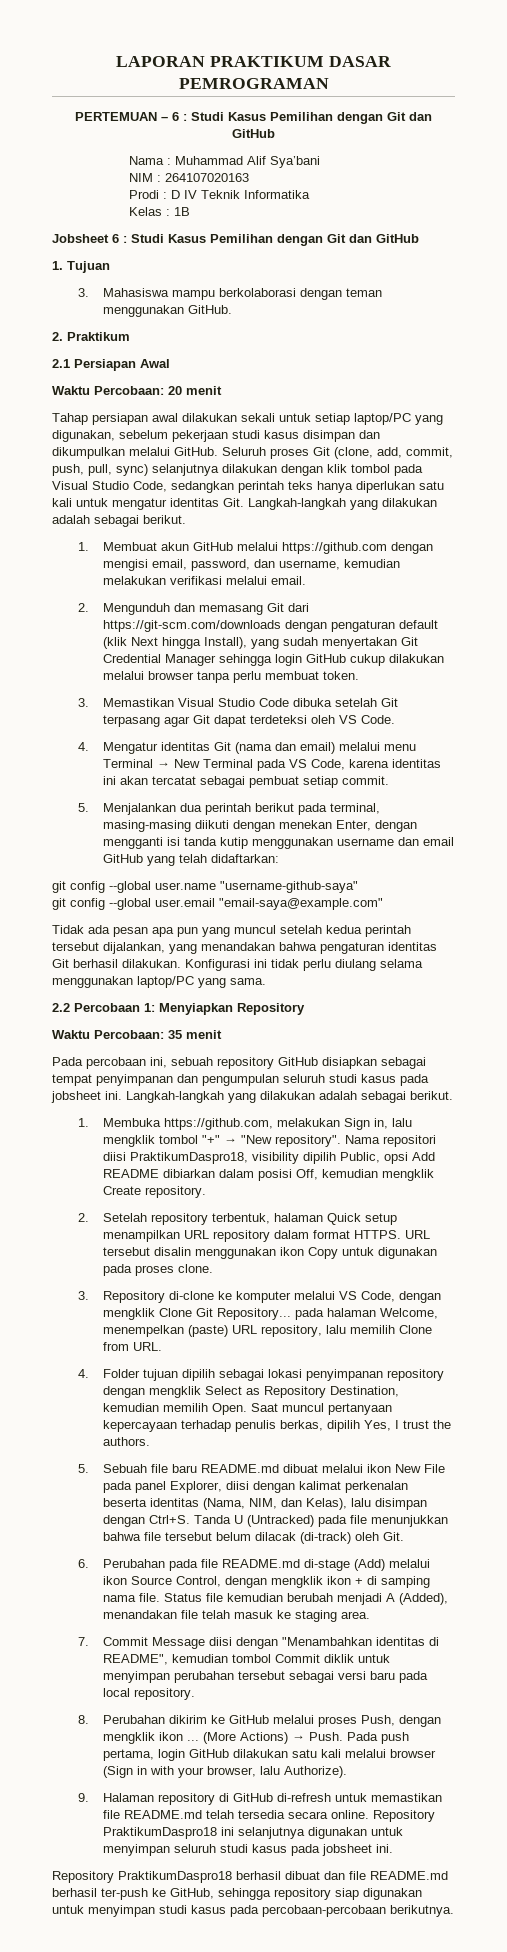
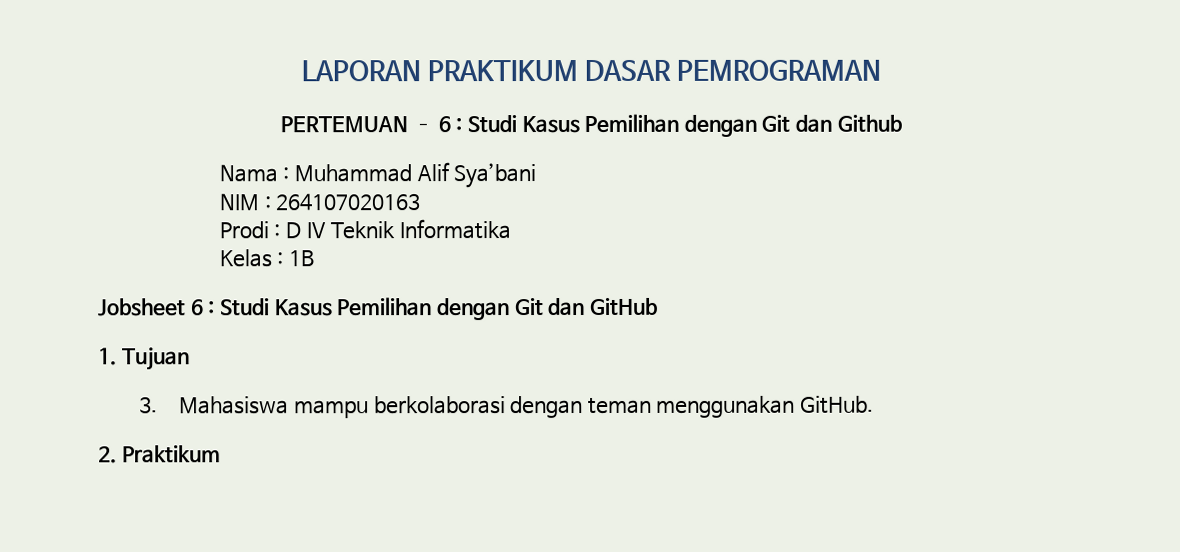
[232,129,275,138] GitHub -> [836,114,902,132] Github
[52,359,170,371] [52,386,222,395] [52,413,443,425] [52,430,380,442] [52,447,453,459] [52,464,423,476] [52,481,444,493] [52,498,437,510] [52,515,186,527] [77,542,434,554] [103,559,401,571] [103,576,307,585] [77,603,310,615] [103,620,439,632] [103,637,419,649] [103,654,445,666] [103,671,360,683] [77,698,399,707] [103,715,396,727] [77,742,417,754] [103,759,442,771] [103,776,390,788] [77,803,381,815] [103,820,418,832] [103,837,455,849] [103,854,280,866] [52,881,358,893] [52,898,383,910] [52,925,411,937] [52,942,437,954] [52,959,423,971] [52,976,266,988] [52,1003,305,1015] [52,1030,222,1039] [52,1057,426,1069] [52,1074,429,1086] [51,1091,453,1103] [77,1118,413,1130] [103,1135,437,1147] [103,1152,436,1164] [103,1169,435,1181] [103,1186,207,1198] [77,1213,398,1225] [103,1230,431,1242] [103,1247,438,1259] [103,1264,214,1276] [77,1291,442,1303] [103,1308,439,1320] [103,1325,433,1337] [103,1342,163,1351] [77,1369,445,1381] [103,1386,400,1398] [103,1403,393,1415] [103,1420,452,1432] [103,1437,151,1446] [77,1464,446,1473] [103,1481,409,1493] [103,1498,428,1510] [103,1515,449,1527] [103,1532,405,1544] [77,1559,431,1571] [103,1576,431,1588] [103,1593,449,1605] [103,1610,371,1622] [77,1637,440,1649] [103,1654,391,1665] [103,1671,429,1683] [103,1688,196,1700] [77,1715,442,1727] [103,1732,410,1744] [103,1749,437,1761] [103,1766,348,1778] [77,1793,443,1805] [103,1810,436,1822] [103,1827,404,1839] [103,1844,394,1856] [52,1871,448,1883] [52,1888,422,1900] [52,1905,454,1917] // 2.1 Persiapan Awal // Waktu Percobaan: 20 menit // Tahap persiapan awal dilakukan sekali untuk setiap laptop/PC yang digunakan, sebelum pekerjaan studi kasus disimpan dan dikumpulkan melalui GitHub. Seluruh proses Git (clone, add, commit, push, pull, sync) selanjutnya dilakukan dengan klik tombol pada Visual Studio Code, sedangkan perintah teks hanya diperlukan satu kali untuk mengatur identitas Git. Langkah-langkah yang dilakukan adalah sebagai berikut. // 1. Membuat akun GitHub melalui https://github.com dengan mengisi email, password, dan username, kemudian melakukan verifikasi melalui email. // 2. Mengunduh dan memasang Git dari https://git-scm.com/downloads dengan pengaturan default (klik Next hingga Install), yang sudah menyertakan Git Credential Manager sehingga login GitHub cukup dilakukan melalui browser tanpa perlu membuat token. // 3. Memastikan Visual Studio Code dibuka setelah Git terpasang agar Git dapat terdeteksi oleh VS Code. // 4. Mengatur identitas Git (nama dan email) melalui menu Terminal → New Terminal pada VS Code, karena identitas ini akan tercatat sebagai pembuat setiap commit. // 5. Menjalankan dua perintah berikut pada terminal, masing-masing diikuti dengan menekan Enter, dengan mengganti isi tanda kutip menggunakan username dan email GitHub yang telah didaftarkan: // git config --global user.name "username-github-saya" // git config --global user.email "email-saya@example.com" // Tidak ada pesan apa pun yang muncul setelah kedua perintah tersebut dijalankan, yang menandakan bahwa pengaturan identitas Git berhasil dilakukan. Konfigurasi ini tidak perlu diulang selama menggunakan laptop/PC yang sama. // 2.2 Percobaan 1: Menyiapkan Repository // Waktu Percobaan: 35 menit // Pada percobaan ini, sebuah repository GitHub disiapkan sebagai tempat penyimpanan dan pengumpulan seluruh studi kasus pada jobsheet ini. Langkah-langkah yang dilakukan adalah sebagai berikut. // 1. Membuka https://github.com, melakukan Sign in, lalu mengklik tombol "+" → "New repository". Nama repositori diisi PraktikumDaspro18, visibility dipilih Public, opsi Add README dibiarkan dalam posisi Off, kemudian mengklik Create repository. // 2. Setelah repository terbentuk, halaman Quick setup menampilkan URL repository dalam format HTTPS. URL tersebut disalin menggunakan ikon Copy untuk digunakan pada proses clone. // 3. Repository di-clone ke komputer melalui VS Code, dengan mengklik Clone Git Repository... pada halaman Welcome, menempelkan (paste) URL repository, lalu memilih Clone from URL. // 4. Folder tujuan dipilih sebagai lokasi penyimpanan repository dengan mengklik Select as Repository Destination, kemudian memilih Open. Saat muncul pertanyaan kepercayaan terhadap penulis berkas, dipilih Yes, I trust the authors. // 5. Sebuah file baru README.md dibuat melalui ikon New File pada panel Explorer, diisi dengan kalimat perkenalan beserta identitas (Nama, NIM, dan Kelas), lalu disimpan dengan Ctrl+S. Tanda U (Untracked) pada file menunjukkan bahwa file tersebut belum dilacak (di-track) oleh Git. // 6. Perubahan pada file README.md di-stage (Add) melalui ikon Source Control, dengan mengklik ikon + di samping nama file. Status file kemudian berubah menjadi A (Added), menandakan file telah masuk ke staging area. // 7. Commit Message diisi dengan "Menambahkan identitas di README", kemudian tombol Commit diklik untuk menyimpan perubahan tersebut sebagai versi baru pada local repository. // 8. Perubahan dikirim ke GitHub melalui proses Push, dengan mengklik ikon ... (More Actions) → Push. Pada push pertama, login GitHub dilakukan satu kali melalui browser (Sign in with your browser, lalu Authorize). // 9. Halaman repository di GitHub di-refresh untuk memastikan file README.md telah tersedia secara online. Repository PraktikumDaspro18 ini selanjutnya digunakan untuk menyimpan seluruh studi kasus pada jobsheet ini. // Repository PraktikumDaspro18 berhasil dibuat dan file README.md berhasil ter-push ke GitHub, sehingga repository siap digunakan untuk menyimpan studi kasus pada percobaan-percobaan berikutnya. -> (221, 454) none

